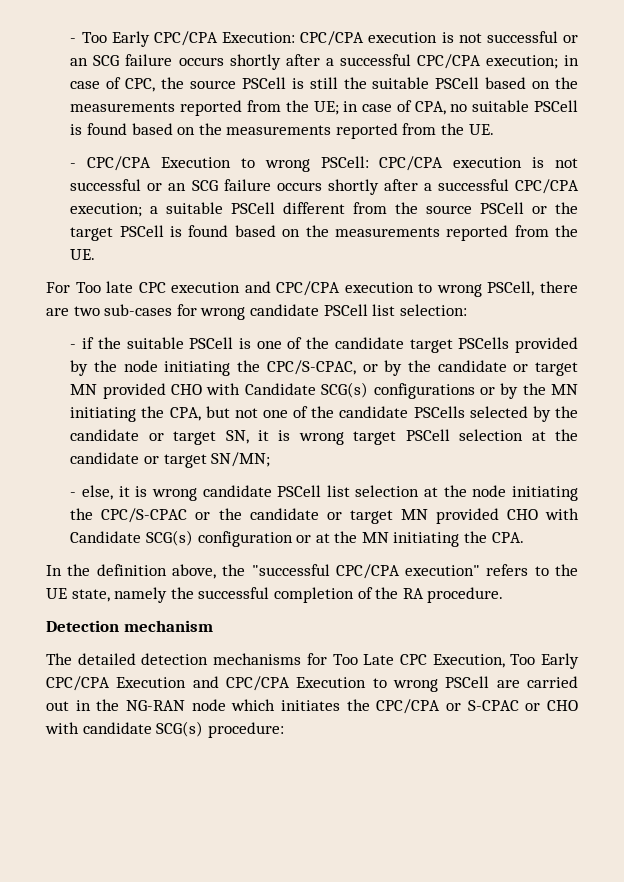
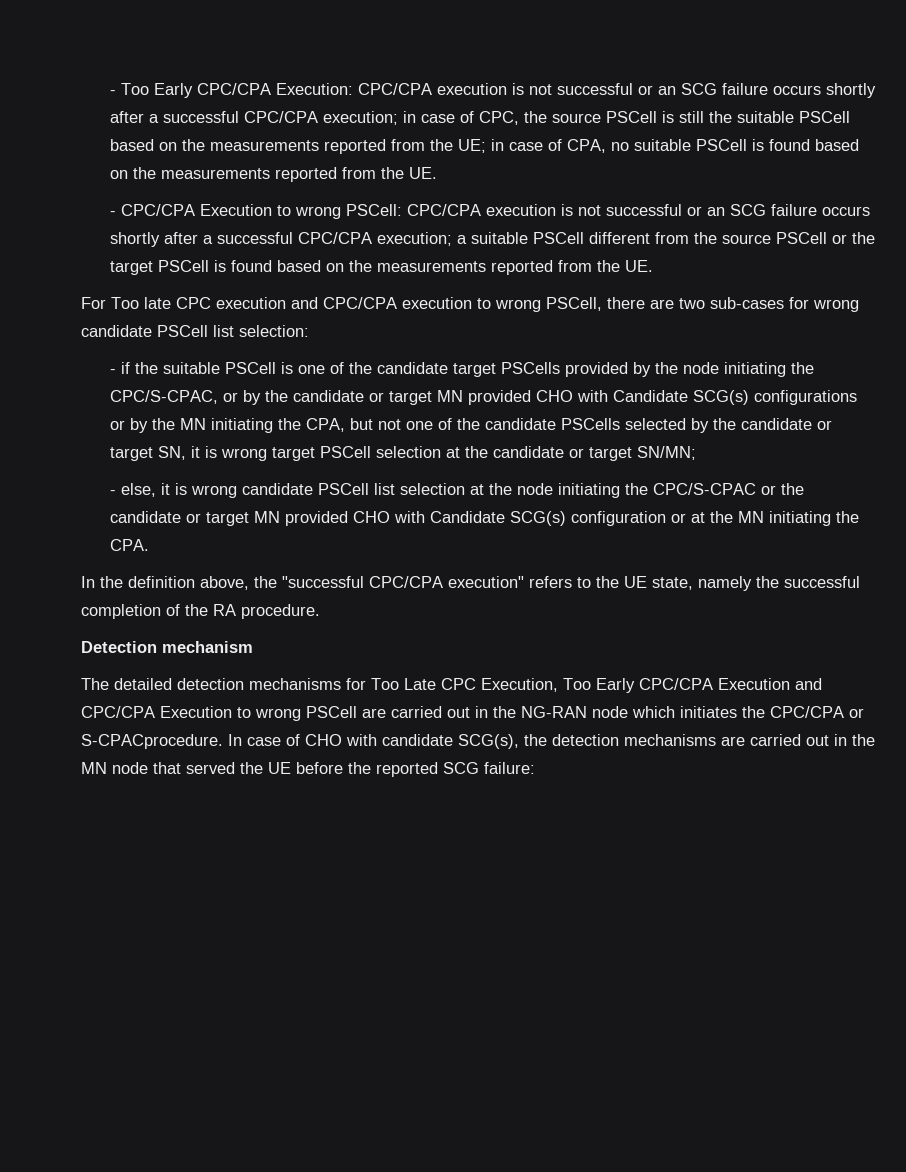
[467,700,579,711] [45,721,284,738] S-CPAC or CHO with candidate SCG(s) procedure: -> [81,734,875,749] [81,762,535,777] S-CPACprocedure. In case of CHO with candidate SCG(s), the detection mechanisms are carried out in the MN node that served the UE before the reported SCG failure:

